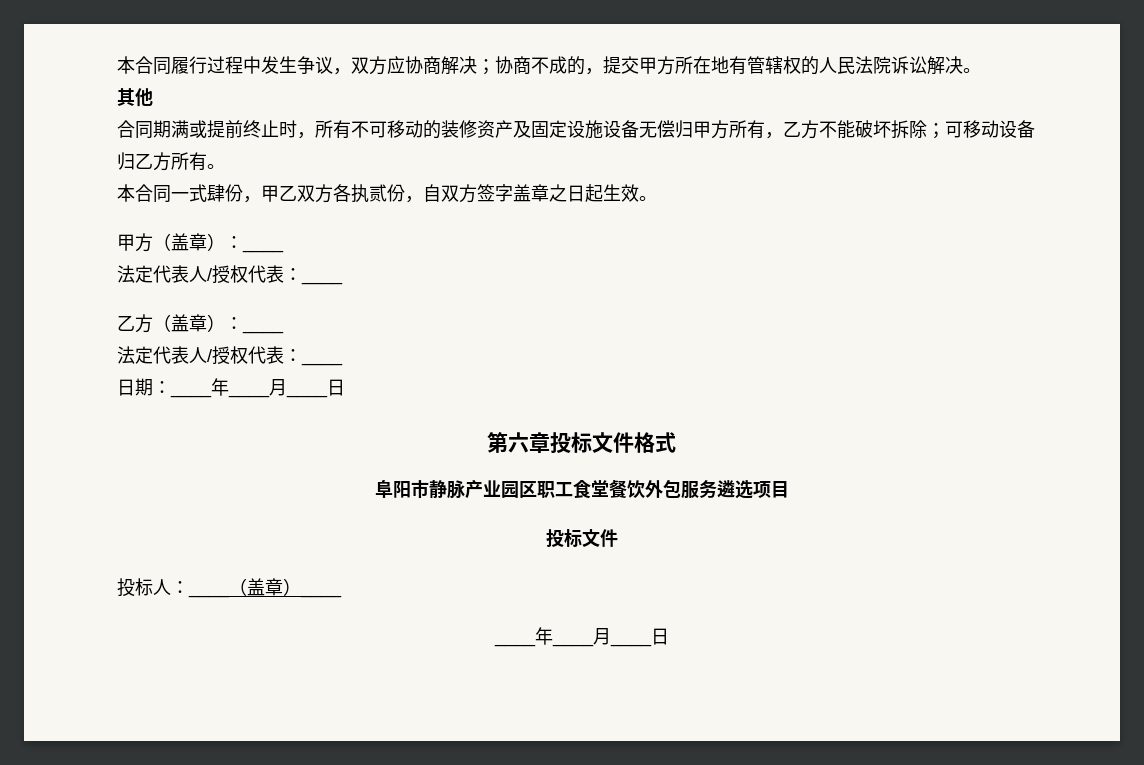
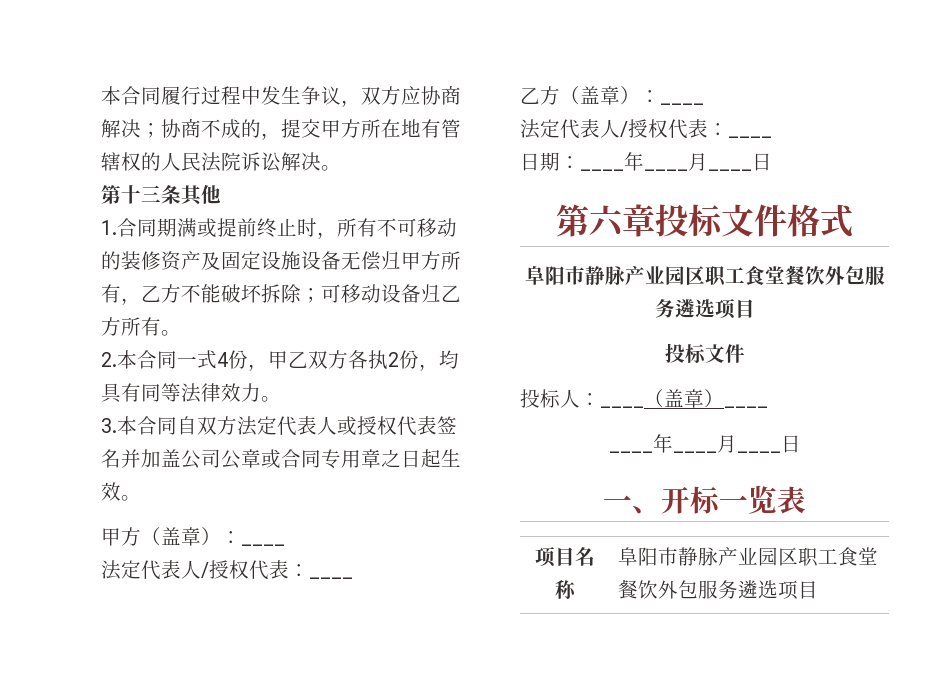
(981, 70) none -> [101,185,181,204] 第十三条
(153, 97) none -> [101,220,117,235] 1.
(225, 166) none -> [101,352,117,367] 2.
[207,184,225,202] 肆 -> [217,352,228,367] 4
[369,184,531,203] 贰份，自双方签字盖 -> [388,350,459,371] [101,383,281,403] [101,416,457,436] [101,449,361,469] 2份，均具有同等法律效力。 // 3.本合同自双方法定代表人或授权代表签名并加盖公司公章或合同专用
(669, 636) none -> [603,485,806,514] [534,547,595,567] [554,580,576,599] [618,547,879,567] [618,579,819,600] // 一、开标一览表 // 项目名称 | 阜阳市静脉产业园区职工食堂餐饮外包服务遴选项目

